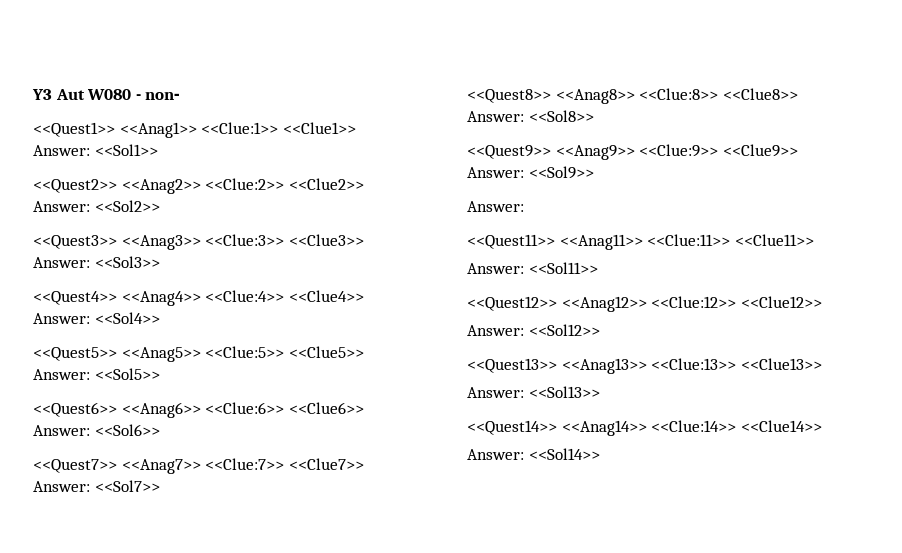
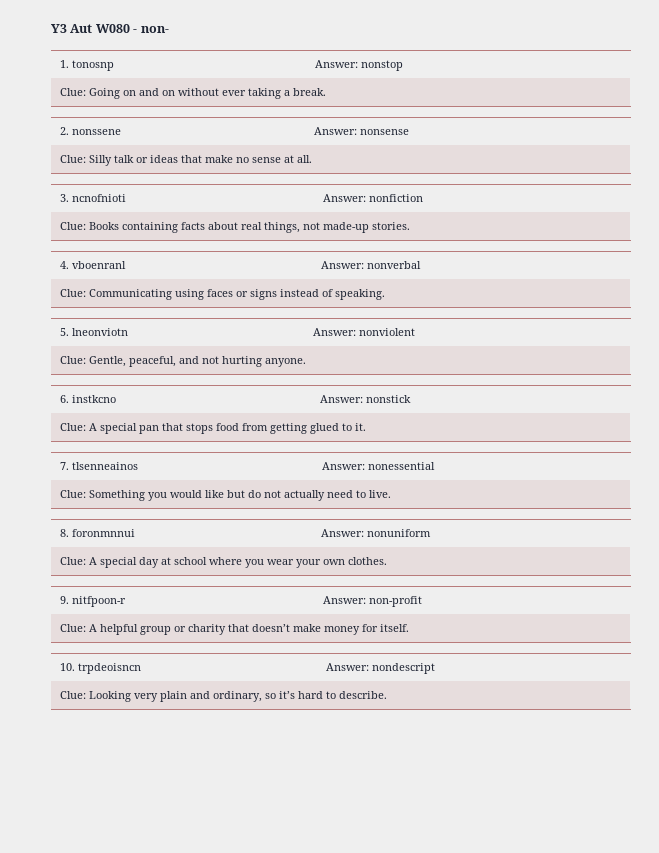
[33,122,356,138] [33,144,158,156] [33,178,364,194] [33,200,160,212] [33,234,364,250] [33,256,160,268] [33,290,364,306] [33,312,160,324] [33,346,364,362] [33,368,160,380] [33,402,364,418] [33,424,160,436] [33,458,364,474] [33,480,160,492] [467,88,798,104] [467,110,594,122] [467,144,798,160] [467,166,594,179] [467,201,524,212] [467,234,814,250] [467,262,598,274] [467,296,822,312] [467,324,600,336] [467,358,822,374] [467,386,600,398] [467,420,822,436] [467,448,600,460] // <<Quest1>> <<Anag1>> <<Clue:1>> <<Clue1>> // Answer: <<Sol1>> // <<Quest2>> <<Anag2>> <<Clue:2>> <<Clue2>> // Answer: <<Sol2>> // <<Quest3>> <<Anag3>> <<Clue:3>> <<Clue3>> // Answer: <<Sol3>> // <<Quest4>> <<Anag4>> <<Clue:4>> <<Clue4>> // Answer: <<Sol4>> // <<Quest5>> <<Anag5>> <<Clue:5>> <<Clue5>> // Answer: <<Sol5>> // <<Quest6>> <<Anag6>> <<Clue:6>> <<Clue6>> // Answer: <<Sol6>> // <<Quest7>> <<Anag7>> <<Clue:7>> <<Clue7>> // Answer: <<Sol7>> // <<Quest8>> <<Anag8>> <<Clue:8>> <<Clue8>> // Answer: <<Sol8>> // <<Quest9>> <<Anag9>> <<Clue:9>> <<Clue9>> // Answer: <<Sol9>> // Answer: // <<Quest11>> <<Anag11>> <<Clue:11>> <<Clue11>> // Answer: <<Sol11>> // <<Quest12>> <<Anag12>> <<Clue:12>> <<Clue12>> // Answer: <<Sol12>> // <<Quest13>> <<Anag13>> <<Clue:13>> <<Clue13>> // Answer: <<Sol13>> // <<Quest14>> <<Anag14>> <<Clue:14>> <<Clue14>> // Answer: <<Sol14>> -> [59,60,114,71] [314,60,403,71] [59,88,326,99] [59,127,121,135] [313,127,409,135] [59,155,312,166] [59,194,126,202] [322,194,423,202] [59,222,410,233] [59,261,126,269] [320,261,421,269] [59,289,385,300] [59,328,128,336] [312,328,415,336] [59,356,306,367] [59,395,116,403] [319,395,411,403] [59,423,366,434] [59,462,138,470] [321,462,435,470] [59,490,391,501] [59,529,135,537] [320,529,431,537] [59,557,387,568] [59,596,126,607] [322,596,422,607] [59,624,409,635] [59,663,141,674] [325,663,435,674] [59,691,387,702] // 1. tonosnp | Answer: nonstop // Clue: Going on and on without ever taking a break. // 2. nonssene | Answer: nonsense // Clue: Silly talk or ideas that make no sense at all. // 3. ncnofnioti | Answer: nonfiction // Clue: Books containing facts about real things, not made-up stories. // 4. vboenranl | Answer: nonverbal // Clue: Communicating using faces or signs instead of speaking. // 5. lneonviotn | Answer: nonviolent // Clue: Gentle, peaceful, and not hurting anyone. // 6. instkcno | Answer: nonstick // Clue: A special pan that stops food from getting glued to it. // 7. tlsenneainos | Answer: nonessential // Clue: Something you would like but do not actually need to live. // 8. foronmnnui | Answer: nonuniform // Clue: A special day at school where you wear your own clothes. // 9. nitfpoon-r | Answer: non-profit // Clue: A helpful group or charity that doesn’t make money for itself. // 10. trpdeoisncn | Answer: nondescript // Clue: Looking very plain and ordinary, so it’s hard to describe.

